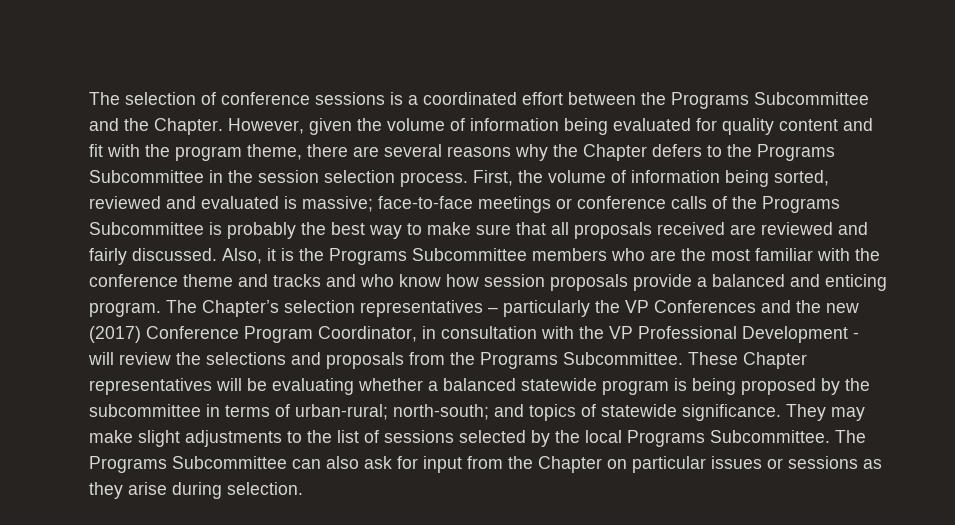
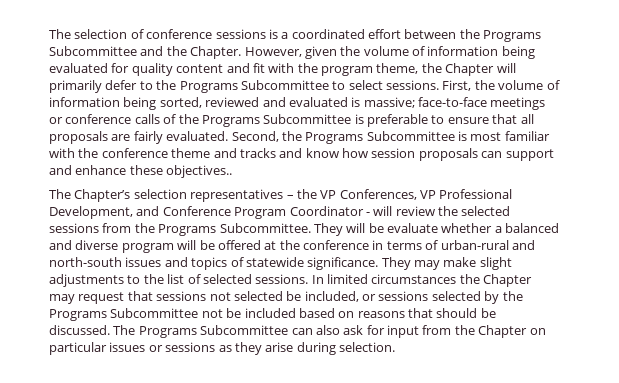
[307,144,835,161] [89,170,468,187] there are several reasons why the Chapter defers to the Programs Subcommittee in the session selection process. -> [421,63,516,76] [49,80,439,93] the Chapter will primarily defer to the Programs Subcommittee to select sessions.
[227,222,868,239] [89,248,706,265] probably the best way to make sure that all proposals received are reviewed and fairly discussed. Also, it is the Programs Subcommittee members who are the -> [367,114,534,127] [49,131,467,144] preferable to ensure that all proposals are fairly evaluated. Second, the Programs Subcommittee is
[360,274,394,287] who -> (303, 153) none
[633,274,887,291] [89,302,161,317] provide a balanced and enticing program. -> [481,149,554,161] [49,165,233,178] can support and enhance these objectives.. //
[503,300,859,317] [89,326,848,343] particularly the VP Conferences and the new (2017) Conference Program Coordinator, in consultation with the VP Professional Development -> [296,189,513,200] [49,206,364,219] the VP Conferences, VP Professional Development, and Conference Program Coordinator
[206,352,404,369] selections and proposals -> [461,206,511,216] [49,223,99,233] selected sessions
[688,352,807,369] [89,378,354,395] These Chapter representatives will be evaluating -> [313,223,438,236] They will be evaluate
[521,378,870,395] [89,404,489,420] statewide program is being proposed by the subcommittee in terms of urban-rural; north-south; -> [49,240,535,253] [49,257,162,267] and diverse program will be offered at the conference in terms of urban-rural and north-south issues
[384,430,830,447] sessions selected by the local Programs Subcommittee. -> [202,274,533,287] [49,291,523,304] [49,308,496,321] [49,325,110,335] selected sessions. In limited circumstances the Chapter may request that sessions not selected be included, or sessions selected by the Programs Subcommittee not be included based on reasons that should be discussed.

